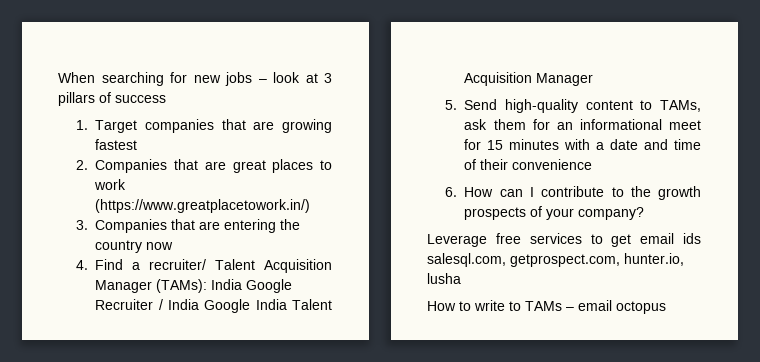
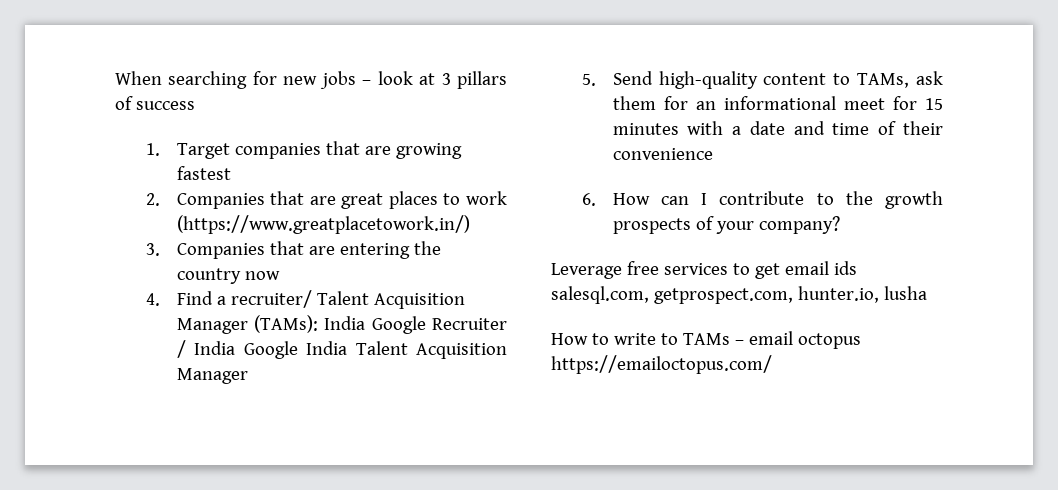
(666, 307) none -> [551,355,772,374] https://emailoctopus.com/

